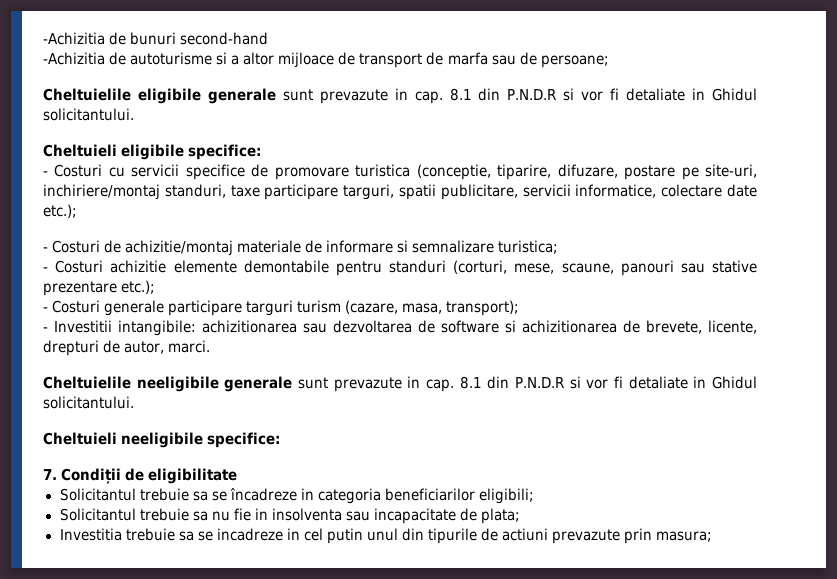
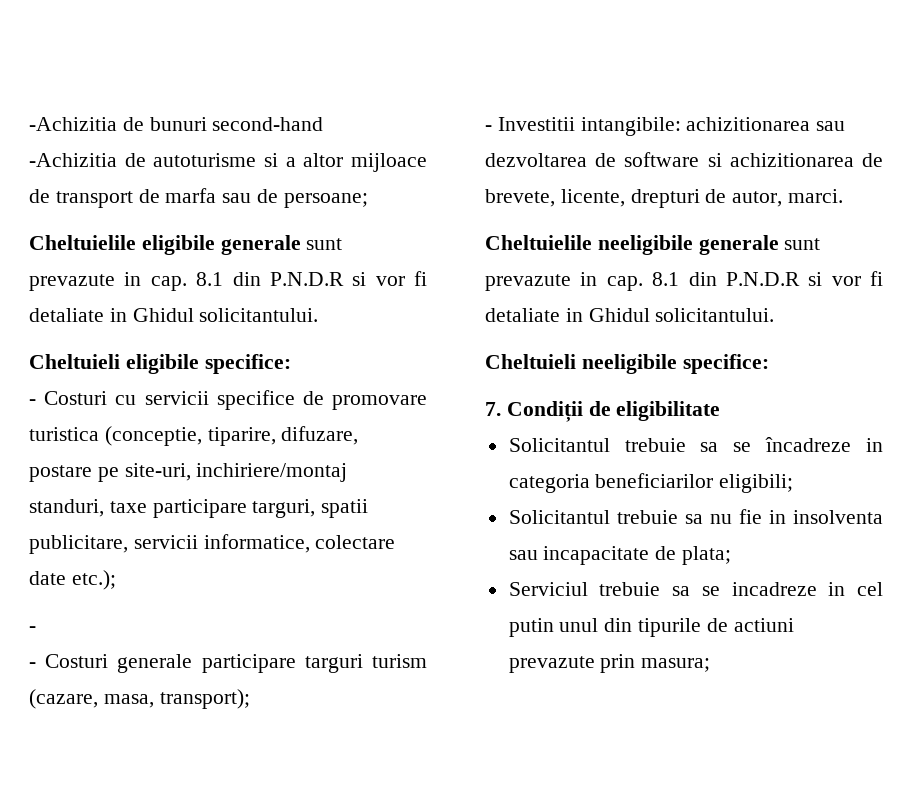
[52,240,559,256] [43,260,757,276] [43,280,156,296] Costuri de achizitie/montaj materiale de informare si semnalizare turistica; // - Costuri achizitie elemente demontabile pentru standuri (corturi, mese, scaune, panouri sau stative prezentare etc.); -> (36, 629) none
[59,528,122,541] Investitia -> [508,582,588,596] Serviciul

